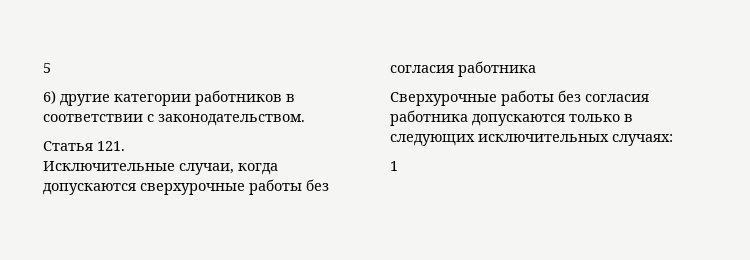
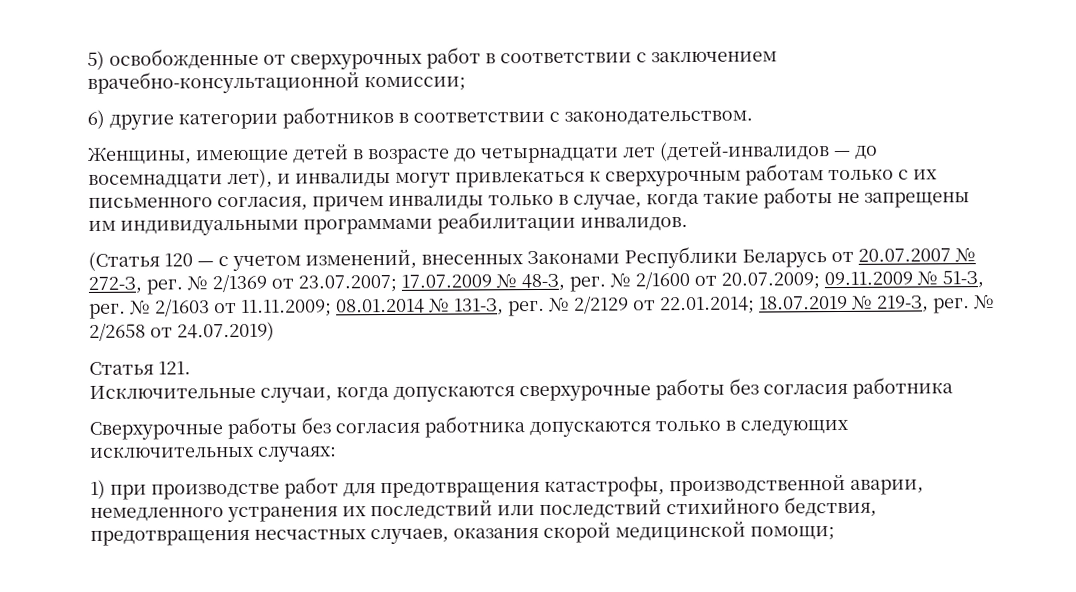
[43,63,51,73] 5 -> [87,47,777,70] [87,71,466,94] 5) освобожденные от сверхурочных работ в соответствии с заключением врачебно-консультационной комиссии;
(305, 120) none -> [88,141,878,165] [88,164,937,189] [88,187,970,212] [88,211,688,236] [88,246,976,272] [88,270,984,295] [89,294,995,319] [89,321,275,342] // Женщины, имеющие детей в возрасте до четырнадцати лет (детей-инвалидов — до восемнадцати лет), и инвалиды могут привлекаться к сверхурочным работам только с их письменного согласия, причем инвалиды только в случае, когда такие работы не запрещены им индивидуальными программами реабилитации инвалидов. // (Статья 120 — с учетом изменений, внесенных Законами Республики Беларусь от 20.07.2007 № 272-З, рег. № 2/1369 от 23.07.2007; 17.07.2009 № 48-З, рег. № 2/1600 от 20.07.2009; 09.11.2009 № 51-З, рег. № 2/1603 от 11.11.2009; 08.01.2014 № 131-З, рег. № 2/2129 от 22.01.2014; 18.07.2019 № 219-З, рег. № 2/2658 от 24.07.2019)
[390,161,398,171] 1 -> [90,474,924,500] [90,496,877,523] [90,521,835,546] 1) при производстве работ для предотвращения катастрофы, производственной аварии, немедленного устранения их последствий или последствий стихийного бедствия, предотвращения несчастных случаев, оказания скорой медицинской помощи;

